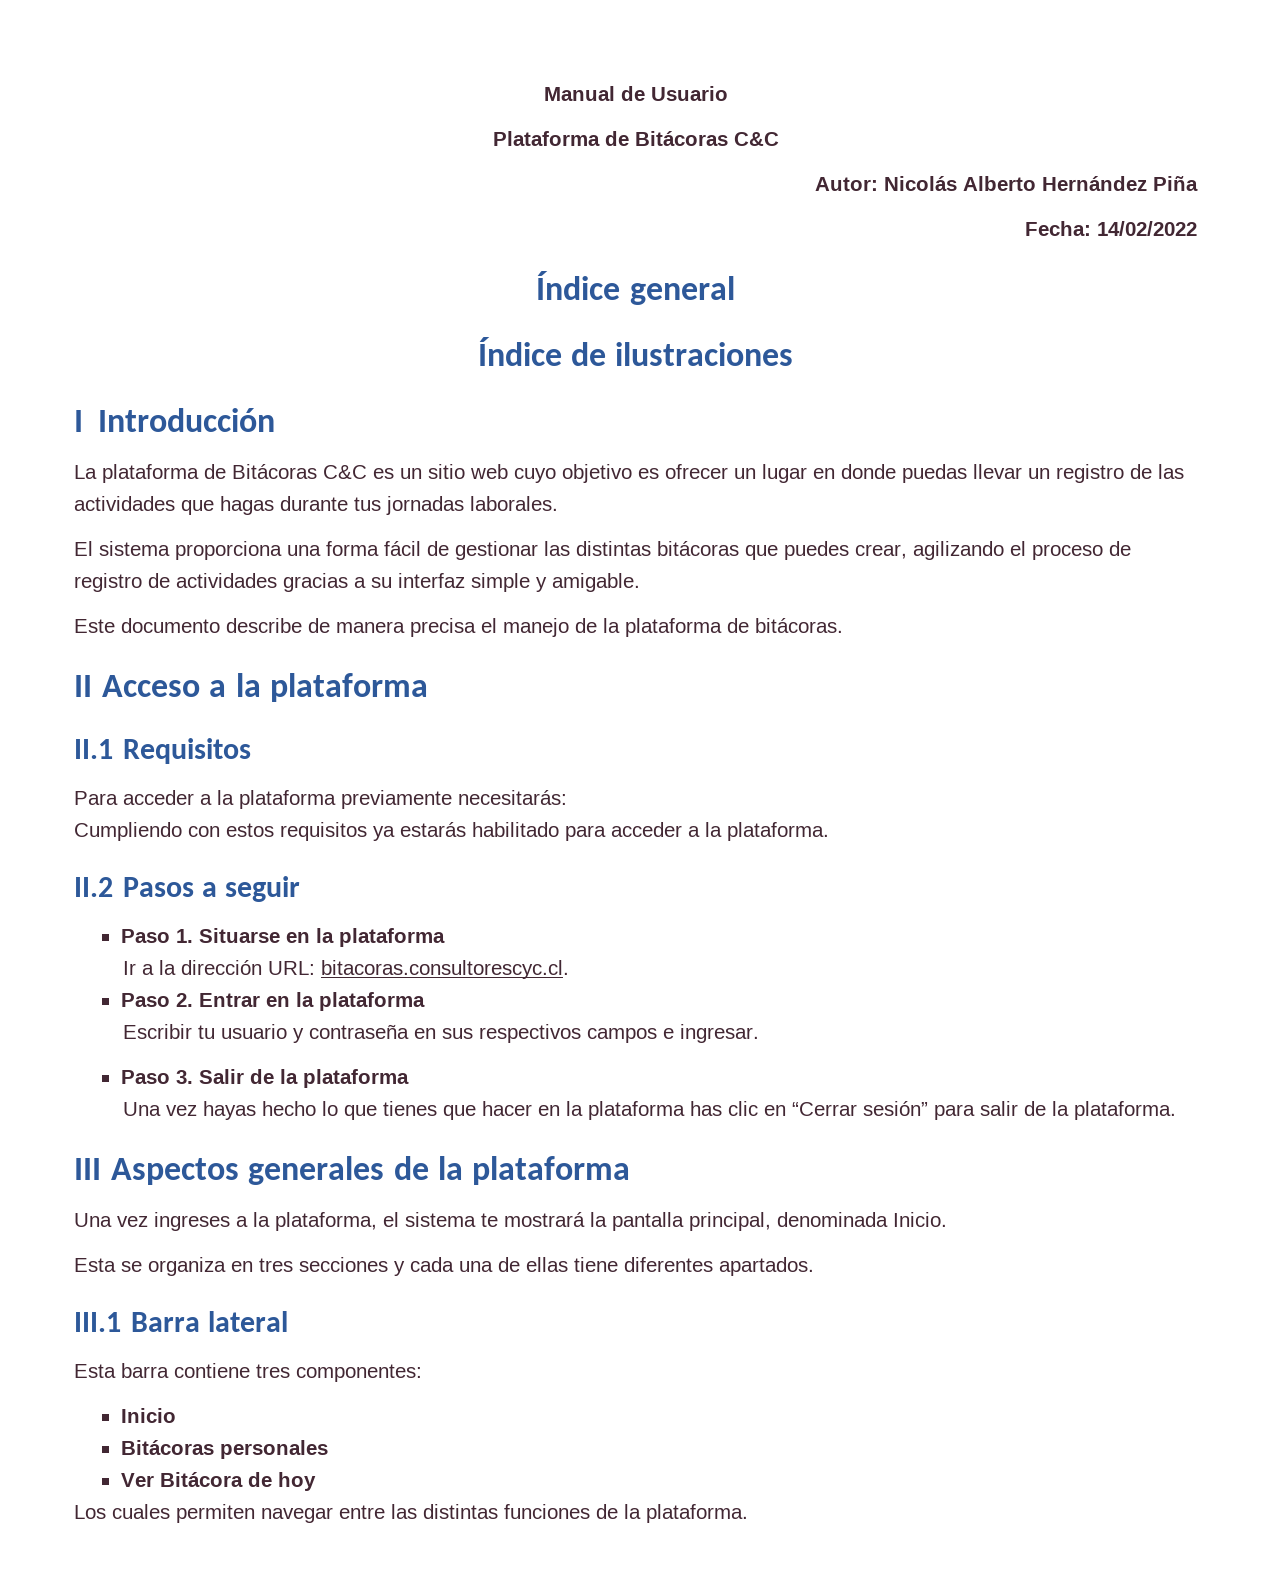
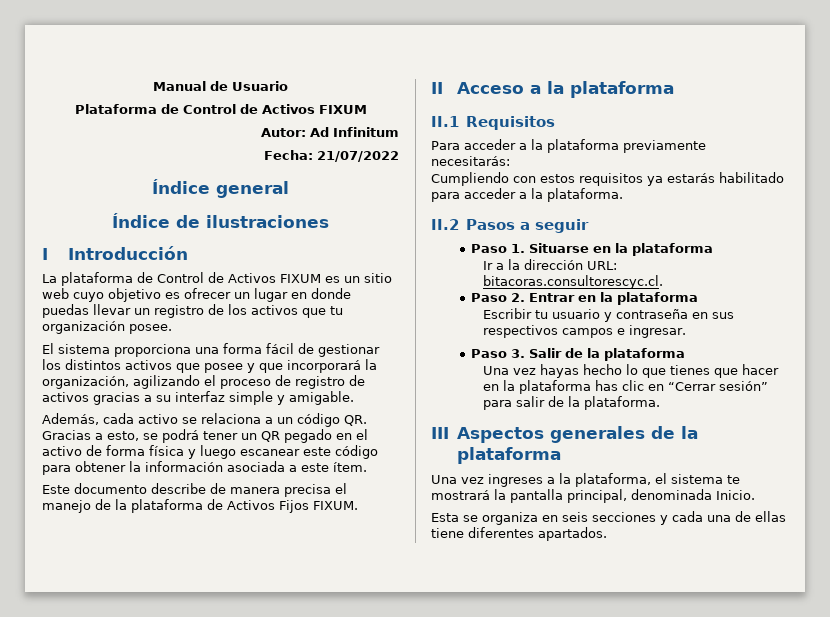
[634,131,779,146] [815,176,1198,191] Bitácoras C&C // Autor: Nicolás Alberto Hernández Piña -> [182,104,367,114] [261,127,399,137] Control de Activos FIXUM // Autor: Ad Infinitum
[1097,221,1197,236] 14/02/2022 -> [317,151,399,162] 21/07/2022
[232,464,367,479] Bitácoras C&C -> [157,272,321,283] Control de Activos FIXUM
[1158,464,1184,479] [74,496,558,515] las actividades que hagas durante tus jornadas laborales. -> [228,304,343,318] [42,321,172,334] los activos que tu organización posee.
[544,541,907,560] las distintas bitácoras que puedes crear, -> [42,359,377,373] [42,376,129,389] los distintos activos que posee y que incorporará la organización,
[176,573,277,588] actividades -> [42,392,89,402] activos
(640, 582) none -> [42,413,367,427] [42,429,368,443] [42,445,378,459] [42,461,367,475] // Además, cada activo se relaciona a un código QR. Gracias a esto, se podrá tener un QR pegado en el activo de forma física y luego escanear este código para obtener la información asociada a este ítem.
[755,618,843,633] bitácoras. -> [227,500,358,513] Activos Fijos FIXUM.
[259,1258,293,1272] tres -> [562,512,588,522] seis
[74,1311,289,1332] [74,1363,422,1382] [120,1408,176,1423] [120,1440,328,1459] [120,1472,316,1491] [74,1504,748,1523] // III.1 Barra lateral // Esta barra contiene tres componentes: // Inicio // Bitácoras personales // Ver Bitácora de hoy // Los cuales permiten navegar entre las distintas funciones de la plataforma. -> (607, 534) none

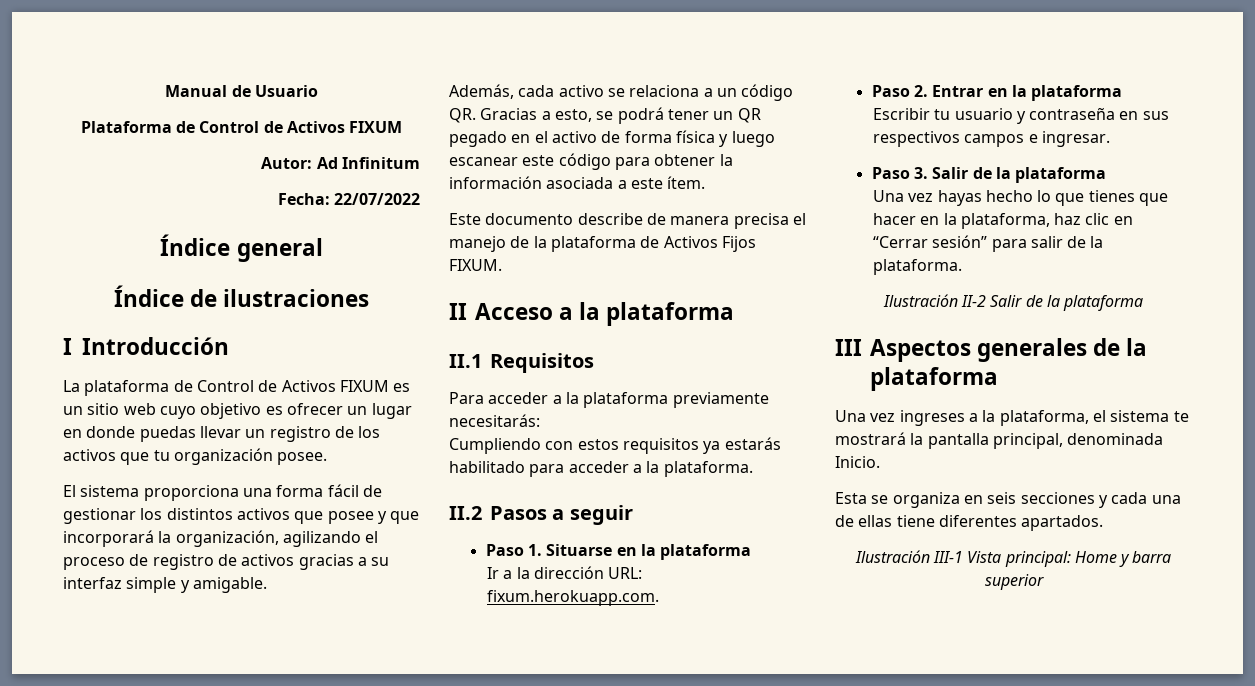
[317,151,399,162] 21/07/2022 -> [334,193,420,205] 22/07/2022
[482,275,663,289] bitacoras.consultorescyc.cl. -> [486,590,659,606] fixum.herokuapp.com.
[518,380,618,394] plataforma has -> [960,213,1082,229] plataforma, haz
(660, 403) none -> [882,294,1144,311] // Ilustración II-2 Salir de la plataforma
(607, 534) none -> [854,550,1172,567] [984,574,1044,590] // Ilustración III-1 Vista principal: Home y barra superior

